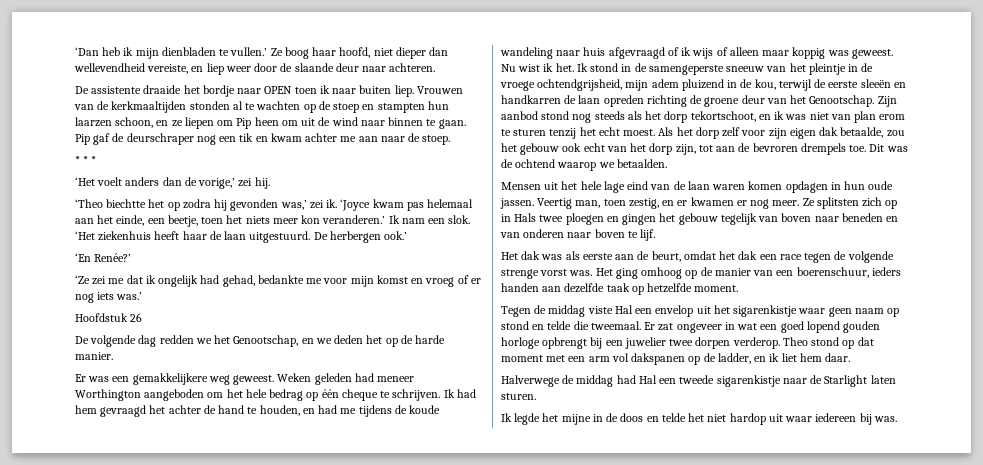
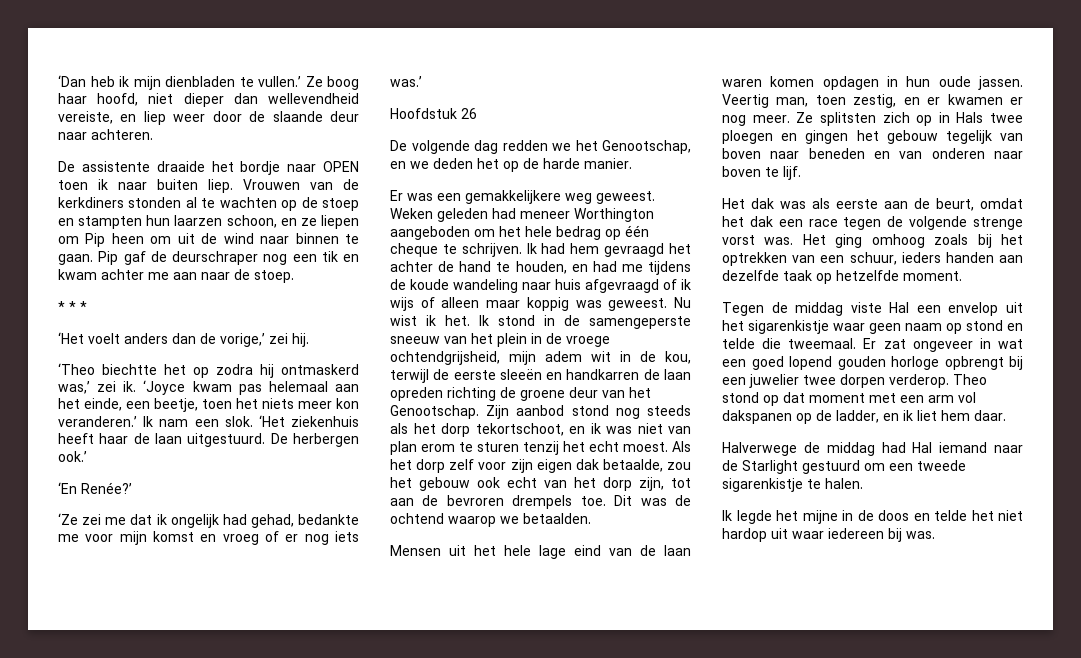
[111,101,187,113] kerkmaaltijden -> [58,197,124,208] kerkdiners
[230,199,279,211] gevonden -> [281,364,359,375] ontmaskerd
[808,63,846,75] pleintje -> [497,333,527,347] plein
[681,79,724,91] pluizend -> [591,351,611,362] wit
[685,267,751,279] op de manier -> [934,234,1023,248] [722,252,787,266] zoals bij het optrekken
[796,267,869,278] boerenschuur, -> [849,252,897,265] schuur,
[659,375,896,387] [501,393,536,400] een tweede sigarenkistje naar de Starlight laten sturen. -> [939,442,1023,453] [722,460,966,474] [722,478,863,492] iemand naar de Starlight gestuurd om een tweede sigarenkistje te halen.

